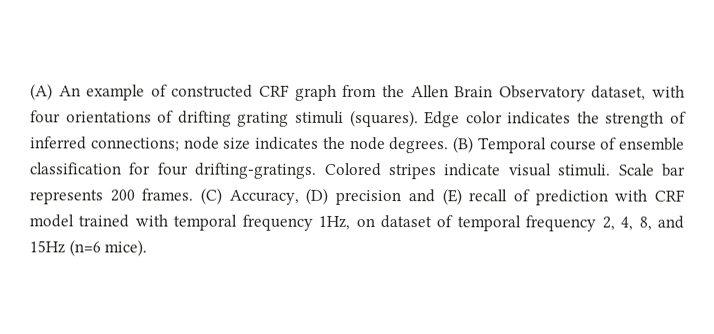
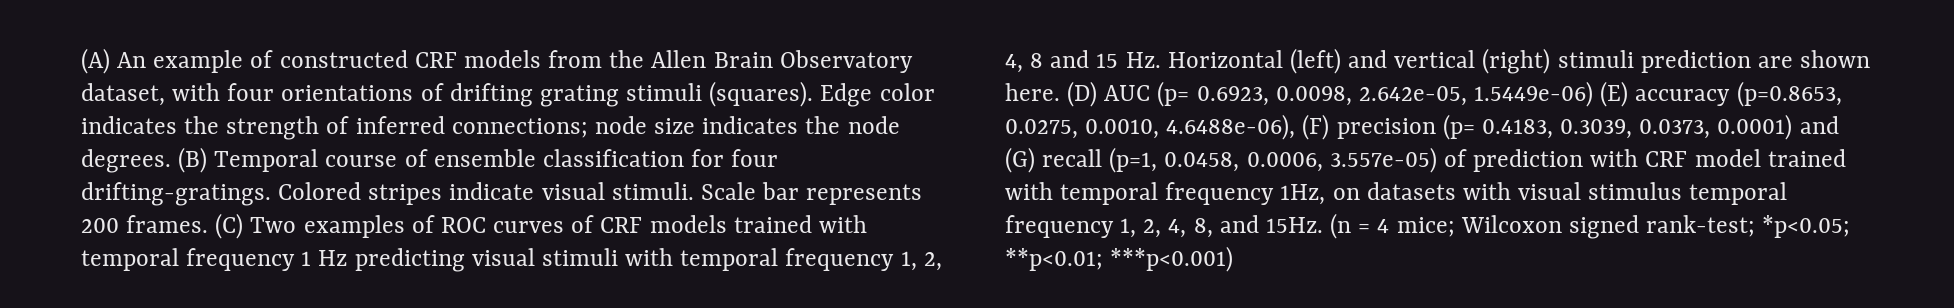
[294,84,337,101] graph -> [463,50,541,68] models
[228,187,508,206] Accuracy, (D) precision and (E) recall -> [250,215,867,238] [81,248,942,272] [1005,48,1871,74] [1005,81,1842,107] [1005,114,1839,140] [1005,147,1437,173] Two examples of ROC curves of CRF models trained with temporal frequency 1 Hz predicting visual stimuli with temporal frequency 1, 2, 4, 8 and 15 Hz. Horizontal (left) and vertical (right) stimuli prediction are shown here. (D) AUC (p= 0.6923, 0.0098, 2.642e-05, 1.5449e-06) (E) accuracy (p=0.8653, 0.0275, 0.0010, 4.6488e-06), (F) precision (p= 0.4183, 0.3039, 0.0373, 0.0001) and (G) recall (p=1, 0.0458, 0.0006, 3.557e-05)
[380,215,597,232] dataset of temporal frequency -> [1366,182,1788,205] [1005,215,1137,238] datasets with visual stimulus temporal frequency 1,
[29,239,148,257] 15Hz (n=6 mice). -> [1265,213,1851,239] [1005,246,1234,272] 15Hz. (n = 4 mice; Wilcoxon signed rank-test; *p<0.05; **p<0.01; ***p<0.001)

